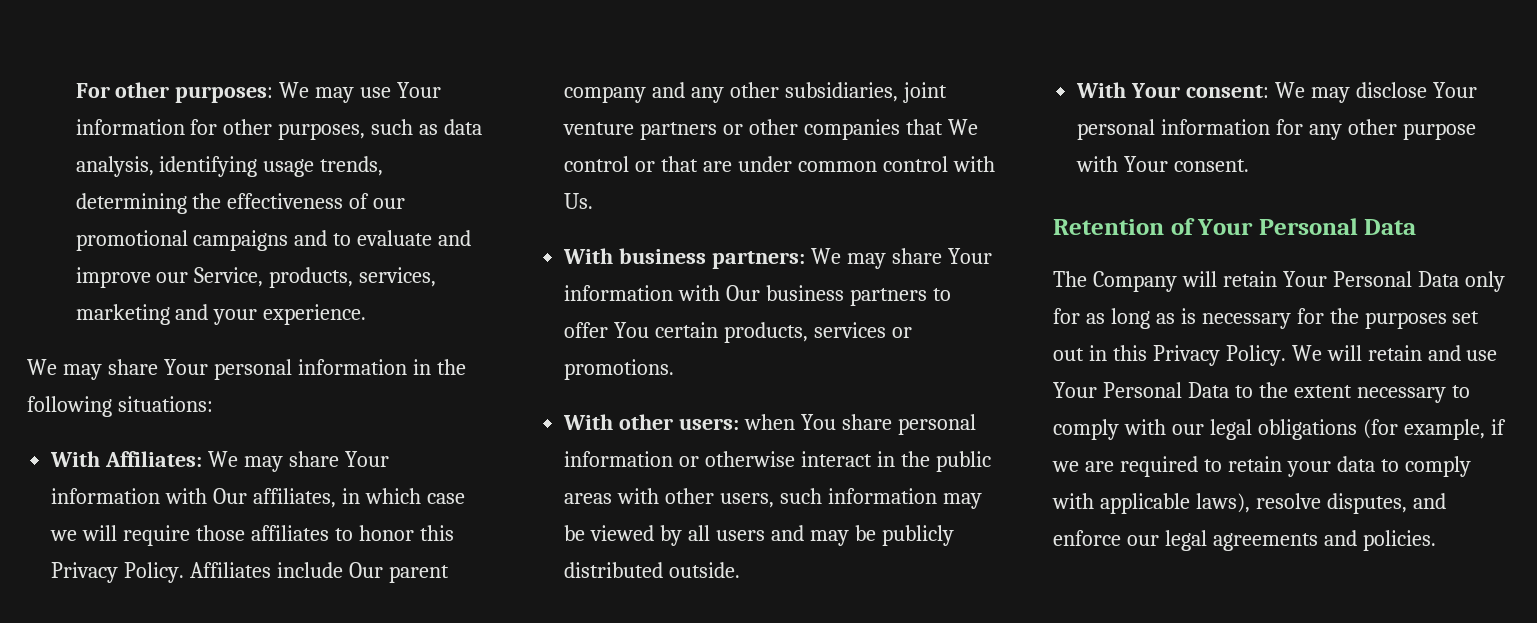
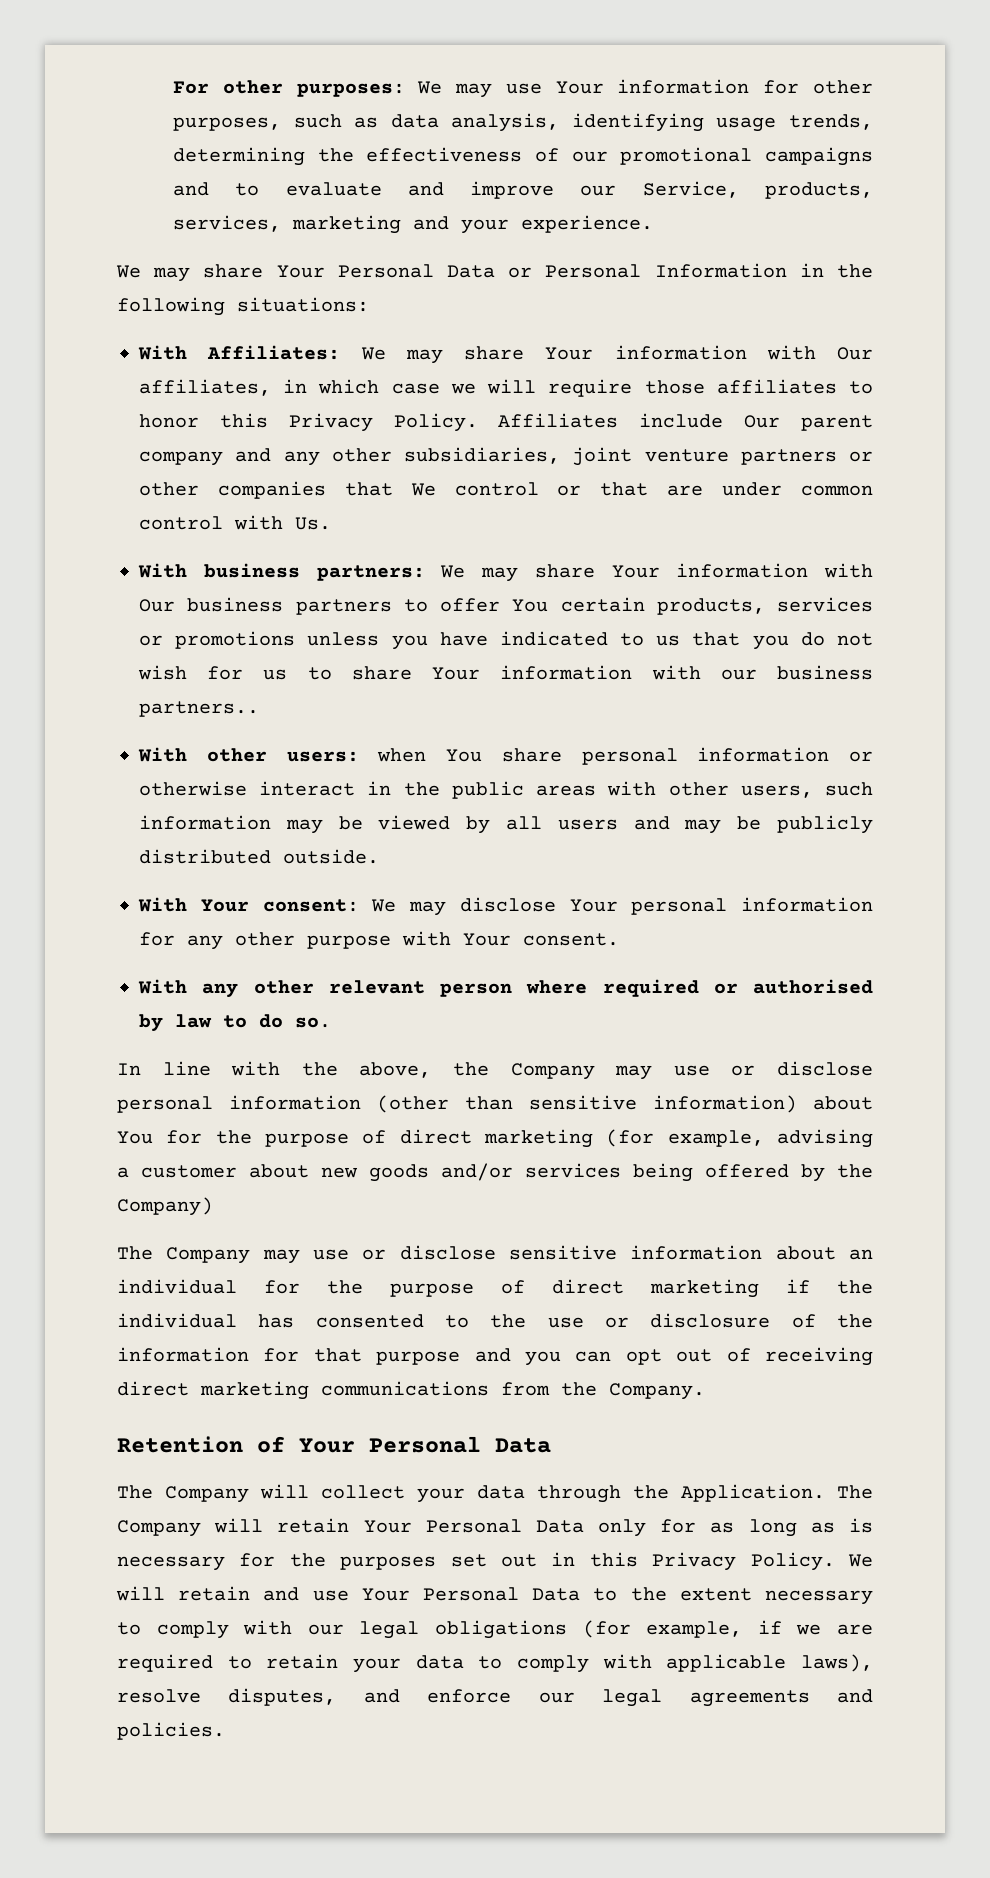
[213,359,407,380] personal information -> [337,263,787,278] Personal Data or Personal Information
[564,359,675,380] promotions. -> [175,631,873,650] [138,665,873,680] [139,701,259,717] promotions unless you have indicated to us that you do not wish for us to share Your information with our business partners..
(1250, 165) none -> [138,979,873,998] [139,1014,331,1032] [117,1061,874,1080] [117,1095,873,1113] [117,1129,873,1148] [117,1163,873,1182] [117,1197,213,1216] [117,1245,874,1264] [117,1279,873,1298] [117,1313,873,1328] [117,1347,873,1366] [117,1381,705,1400] // With any other relevant person where required or authorised by law to do so. // In line with the above, the Company may use or disclose personal information (other than sensitive information) about You for the purpose of direct marketing (for example, advising a customer about new goods and/or services being offered by the Company) // The Company may use or disclose sensitive information about an individual for the purpose of direct marketing if the individual has consented to the use or disclosure of the information for that purpose and you can opt out of receiving direct marketing communications from the Company.
(1217, 279) none -> [321,1484,873,1503] [117,1518,264,1537] collect your data through the Application. The Company will

